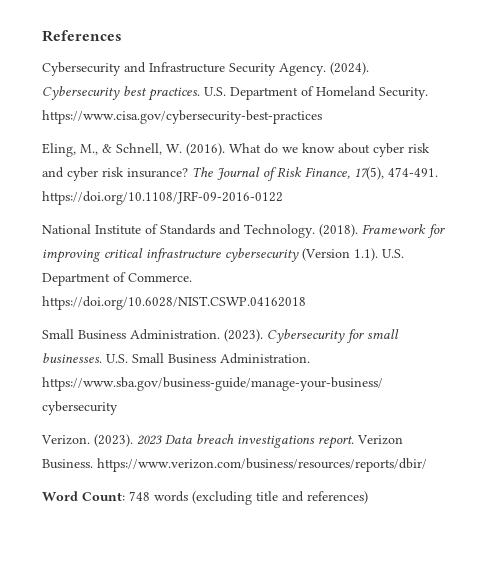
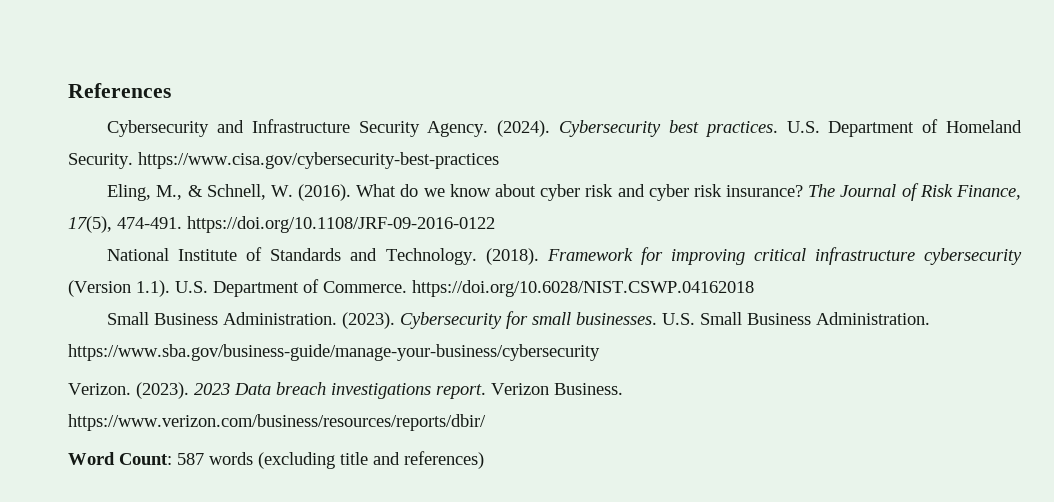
[129,491,150,501] 748 -> [177,453,204,465] 587

